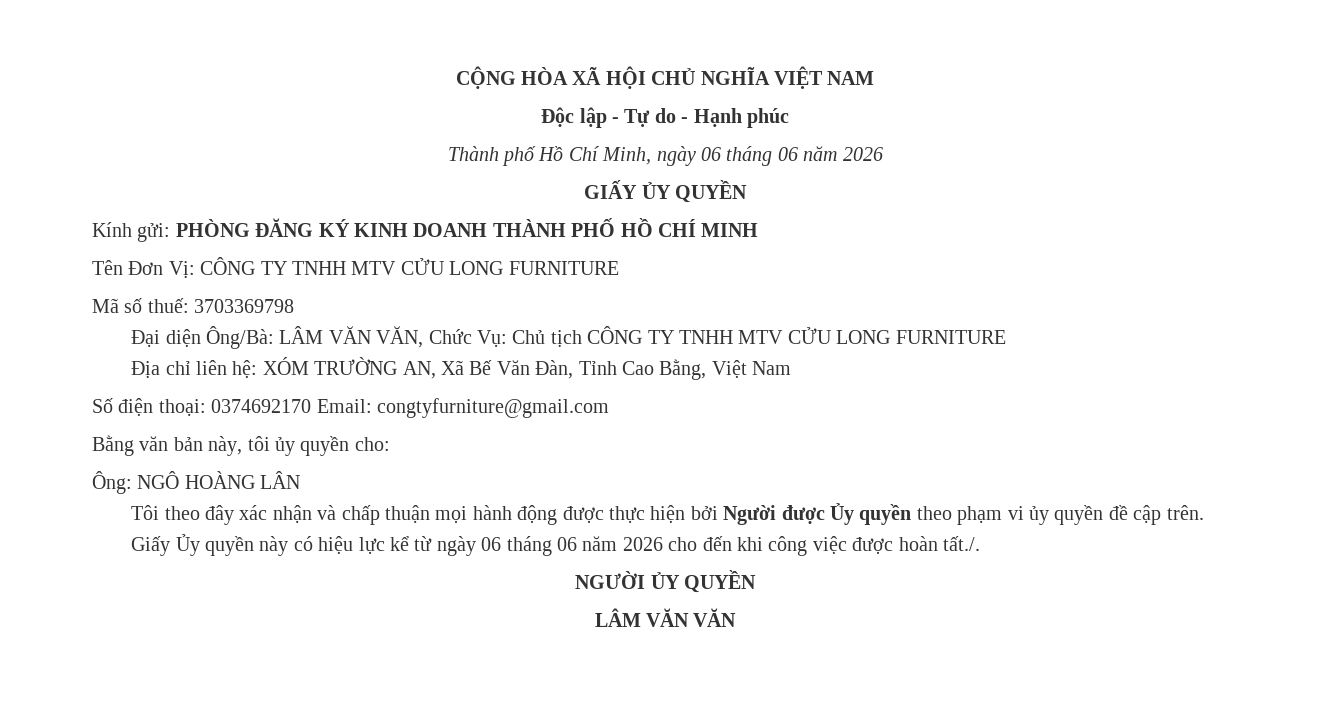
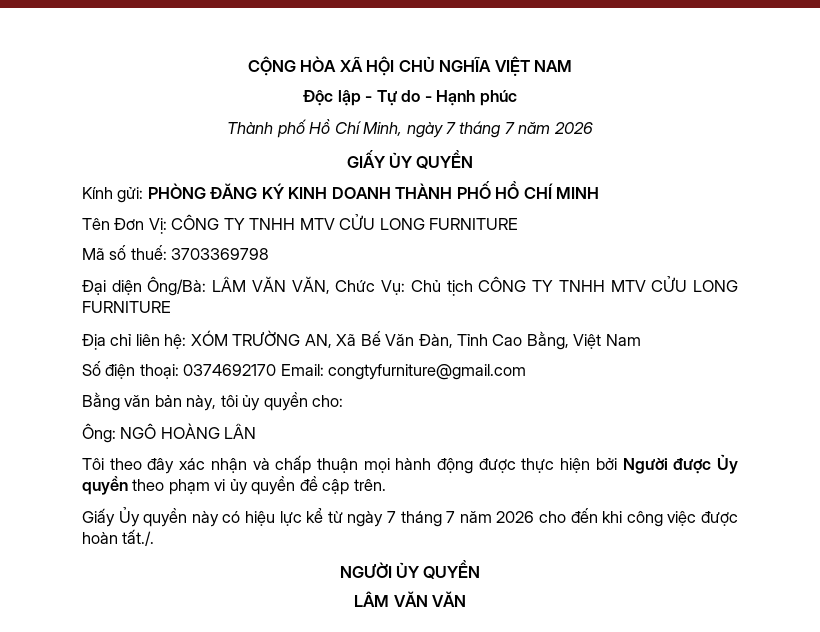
[700,146,798,166] 06 tháng 06 -> [445,121,515,138] 7 tháng 7
[481,536,577,556] 06 tháng 06 -> [387,511,456,527] 7 tháng 7

